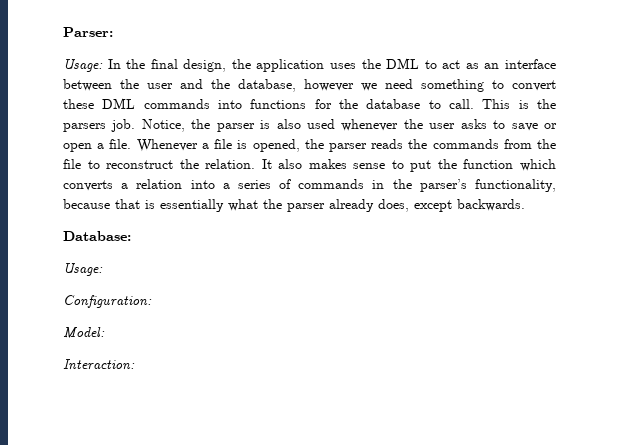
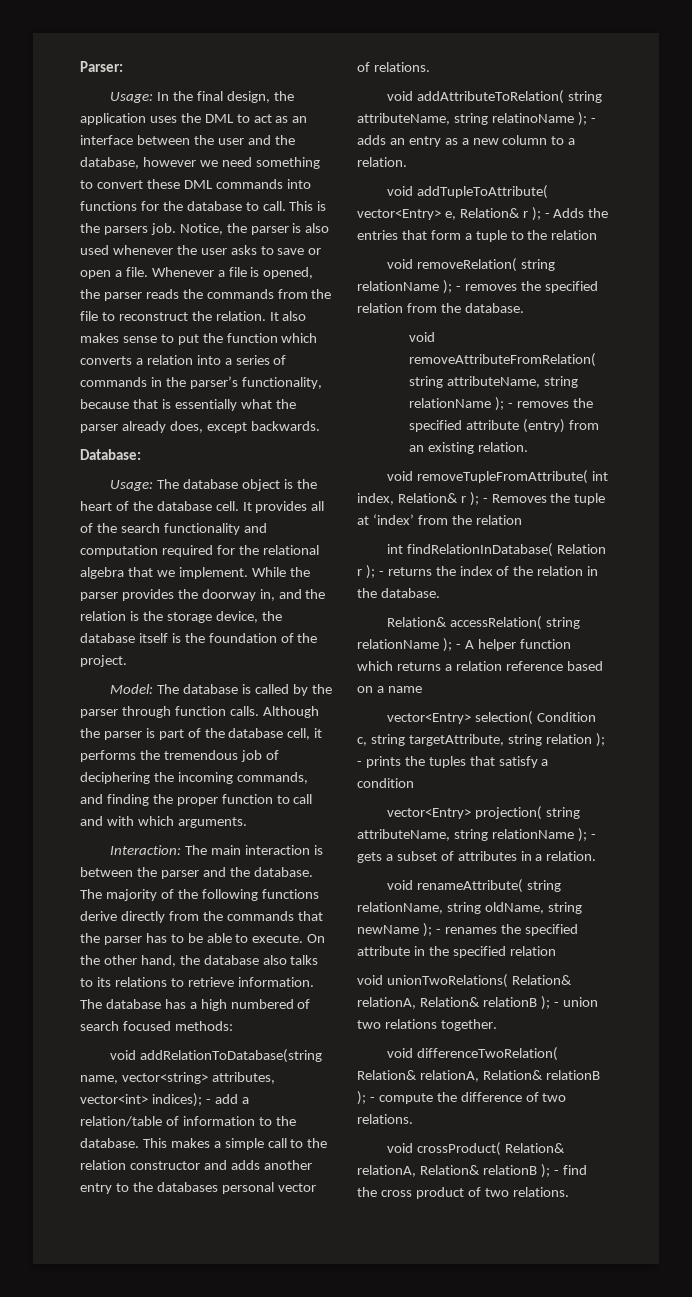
[63,295,152,308] [63,327,105,339] [63,359,135,370] // Configuration: // Model: // Interaction: -> [157,479,317,491] [80,501,325,513] [80,523,267,535] [80,545,319,557] [80,567,310,579] [80,589,326,601] [80,611,282,623] [80,633,318,643] [80,655,127,667] [110,684,332,696] [80,706,319,718] [80,728,323,740] [80,750,279,762] [80,772,308,784] [80,794,313,806] [80,816,247,828] [110,845,323,855] [80,867,313,879] [80,889,319,901] [80,911,323,923] [80,933,326,945] [80,955,319,967] [80,977,314,987] [80,999,311,1011] [80,1021,233,1031] [110,1049,323,1063] [80,1072,275,1084] [80,1093,249,1107] [80,1116,296,1127] [80,1138,328,1150] [80,1160,312,1170] [80,1182,316,1194] [357,62,430,72] [387,90,603,104] [357,112,596,126] [357,135,576,147] [357,157,407,167] [387,185,549,199] [357,207,609,221] [357,230,598,242] [387,258,556,272] [357,280,598,294] [357,303,524,313] [409,332,436,342] [409,353,597,367] [409,376,578,388] [409,397,593,411] [409,419,599,433] [409,442,528,454] [387,470,609,484] [357,492,606,506] [357,514,522,525] [387,543,607,557] [357,565,599,579] [357,588,440,598] [387,616,581,630] [357,638,571,652] [357,661,603,671] [357,686,422,693] [387,711,597,725] [357,733,605,747] [357,756,549,768] [357,778,414,788] [387,806,581,820] [357,828,596,842] [357,851,597,863] [387,879,562,893] [357,902,582,914] [357,923,578,937] [357,946,556,958] [357,974,572,988] [357,996,598,1010] [357,1019,497,1031] [387,1047,559,1061] [357,1070,600,1082] [357,1091,567,1105] [357,1114,413,1124] [387,1142,566,1156] [357,1164,587,1178] [357,1187,569,1199] The database object is the heart of the database cell. It provides all of the search functionality and computation required for the relational algebra that we implement. While the parser provides the doorway in, and the relation is the storage device, the database itself is the foundation of the project. // Model: The database is called by the parser through function calls. Although the parser is part of the database cell, it performs the tremendous job of deciphering the incoming commands, and finding the proper function to call and with which arguments. // Interaction: The main interaction is between the parser and the database. The majority of the following functions derive directly from the commands that the parser has to be able to execute. On the other hand, the database also talks to its relations to retrieve information. The database has a high numbered of search focused methods: // void addRelationToDatabase(string name, vector<string> attributes, vector<int> indices); - add a relation/table of information to the database. This makes a simple call to the relation constructor and adds another entry to the databases personal vector of relations. // void addAttributeToRelation( string attributeName, string relatinoName ); - adds an entry as a new column to a relation. // void addTupleToAttribute( vector<Entry> e, Relation& r ); - Adds the entries that form a tuple to the relation // void removeRelation( string relationName ); - removes the specified relation from the database. // void removeAttributeFromRelation( string attributeName, string relationName ); - removes the specified attribute (entry) from an existing relation. // void removeTupleFromAttribute( int index, Relation& r ); - Removes the tuple at ‘index’ from the relation // int findRelationInDatabase( Relation r ); - returns the index of the relation in the database. // Relation& accessRelation( string relationName ); - A helper function which returns a relation reference based on a name // vector<Entry> selection( Condition c, string targetAttribute, string relation ); - prints the tuples that satisfy a condition // vector<Entry> projection( string attributeName, string relationName ); - gets a subset of attributes in a relation. // void renameAttribute( string relationName, string oldName, string newName ); - renames the specified attribute in the specified relation // void unionTwoRelations( Relation& relationA, Relation& relationB ); - union two relations together. // void differenceTwoRelation( Relation& relationA, Relation& relationB ); - compute the difference of two relations. // void crossProduct( Relation& relationA, Relation& relationB ); - find the cross product of two relations.

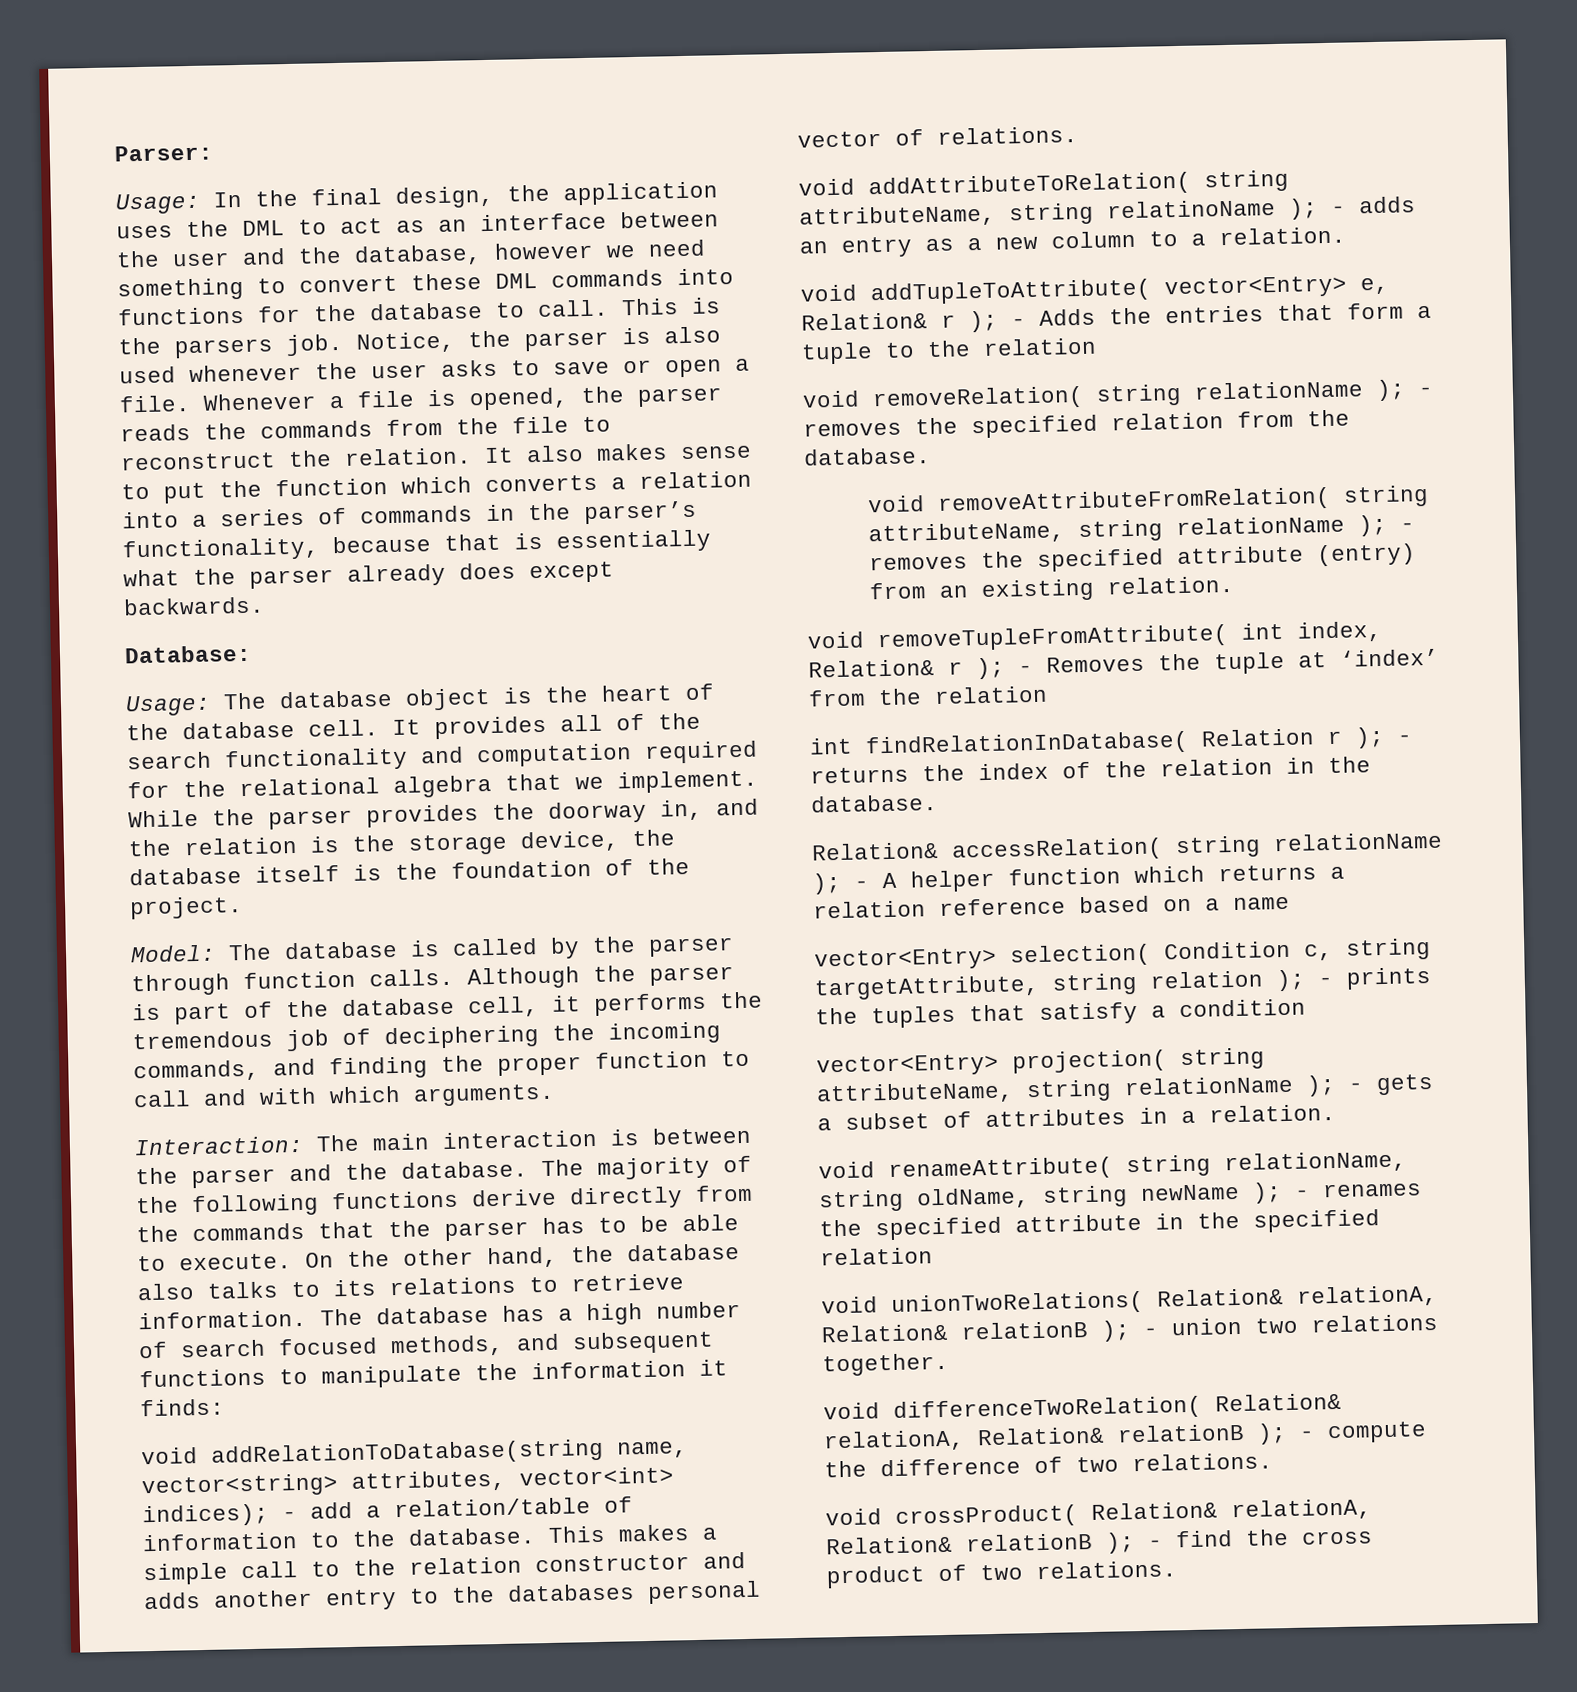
[169,421,203,433] does, -> [459,562,516,580] does
[230,999,294,1009] numbered -> [656,1301,741,1319] number
[174,1021,233,1031] methods: -> [390,1330,714,1358] [139,1359,728,1389] [140,1398,225,1417] methods, and subsequent functions to manipulate the information it finds:

